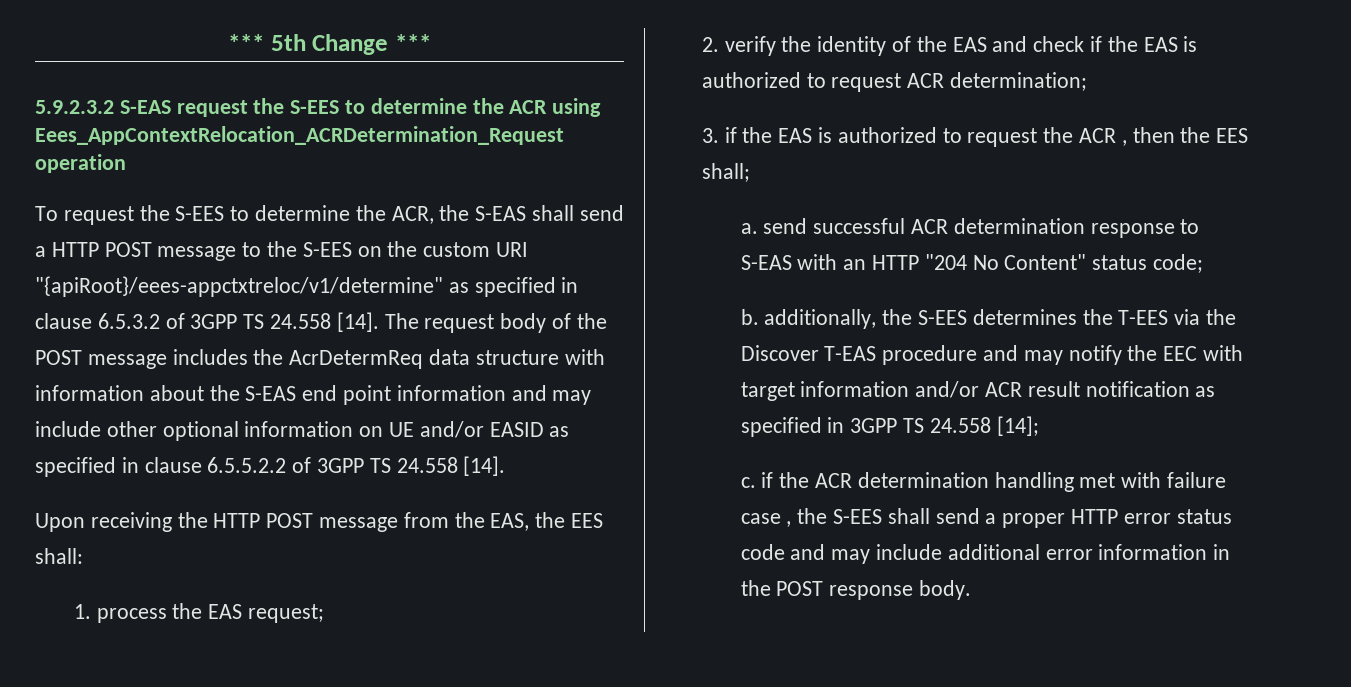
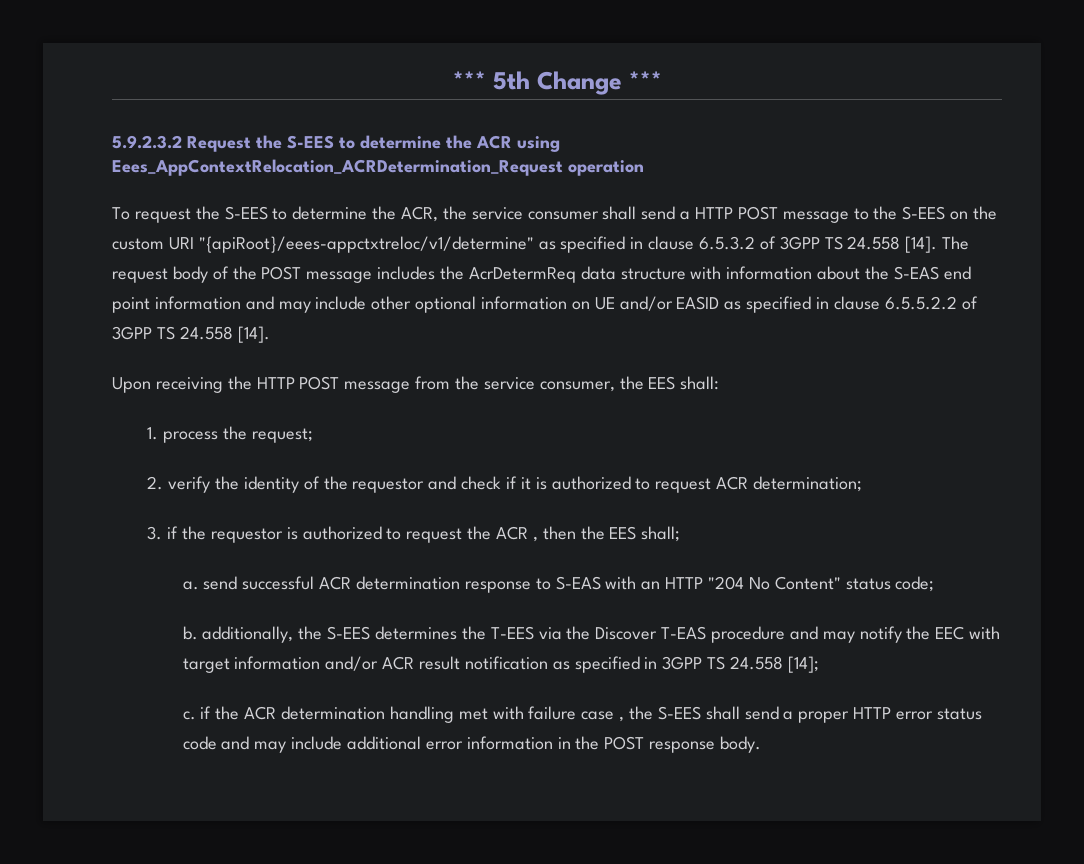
[119,100,248,117] S-EAS request -> [187,136,251,152] Request
[475,206,527,221] S-EAS -> [471,207,599,220] service consumer
[490,513,530,531] EAS, -> [483,377,615,392] service consumer,
[208,604,243,619] EAS -> (248, 433) none
[952,37,987,52] EAS -> [352,478,425,493] requestor
[1107,36,1178,52] the EAS -> [520,477,531,490] it
[778,128,813,143] EAS -> [210,528,283,543] requestor

